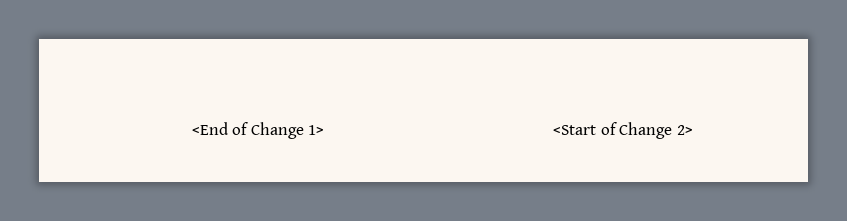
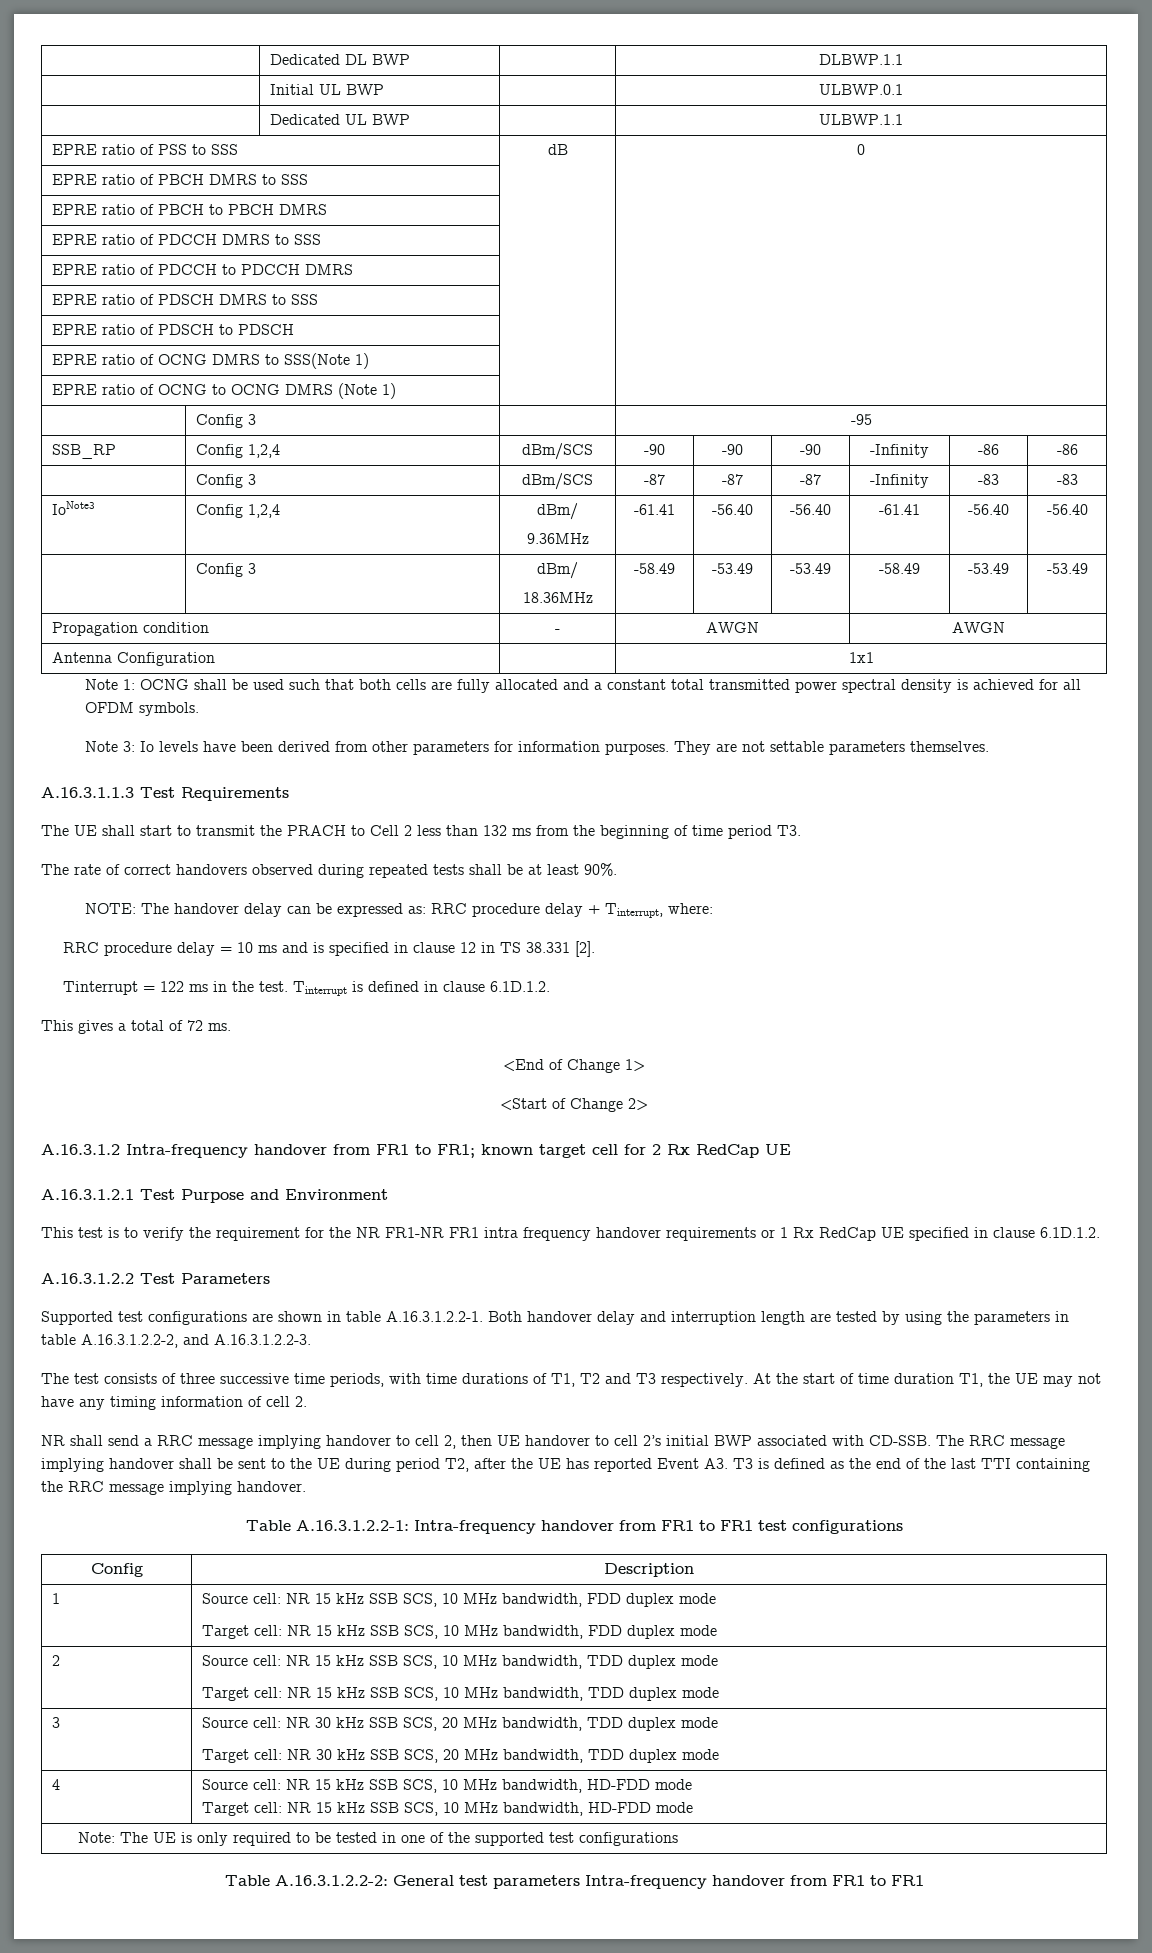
(191, 128) none -> [269,54,410,65] [819,54,903,65] [269,84,384,95] [819,84,903,95] [269,114,410,125] [819,114,903,125] [51,144,238,155] [547,144,568,155] [857,144,865,155] [51,174,308,185] [51,204,327,215] [51,234,321,245] [51,264,353,275] [51,294,318,305] [51,324,294,335] [51,353,369,369] [51,383,396,399] [195,414,256,428] [850,414,872,425] [51,444,116,459] [195,444,280,458] [522,443,593,460] [644,444,665,455] [722,444,743,455] [800,444,821,455] [870,444,929,458] [978,444,999,455] [1056,444,1078,455] [195,474,256,488] [522,473,593,490] [644,474,665,485] [722,474,743,485] [800,474,821,485] [870,474,929,488] [978,474,999,485] [1056,474,1078,485] [51,501,95,515] [195,504,280,518] [537,503,578,520] [526,533,589,544] [634,504,675,515] [712,504,753,515] [790,504,831,515] [879,504,920,515] [968,504,1009,515] [1046,504,1088,515] [195,563,256,577] [537,562,578,579] [522,592,593,603] [634,563,675,574] [712,563,753,574] [790,563,831,574] [879,563,920,574] [968,563,1009,574] [1046,563,1088,574] [51,622,209,636] [555,629,560,633] [706,622,759,633] [951,622,1005,633] [51,652,215,666] [848,652,874,663] [85,679,1082,693] [85,702,200,716] [85,741,990,755] [41,787,289,801] [41,825,801,839] [41,863,617,878] [85,903,714,918] [63,941,596,957] [63,981,551,996] [41,1020,231,1034] | Dedicated DL BWP | | DLBWP.1.1 // | Initial UL BWP | | ULBWP.0.1 // | Dedicated UL BWP | | ULBWP.1.1 // EPRE ratio of PSS to SSS | dB | 0 // EPRE ratio of PBCH DMRS to SSS | | // EPRE ratio of PBCH to PBCH DMRS | | // EPRE ratio of PDCCH DMRS to SSS | | // EPRE ratio of PDCCH to PDCCH DMRS | | // EPRE ratio of PDSCH DMRS to SSS | | // EPRE ratio of PDSCH to PDSCH | | // EPRE ratio of OCNG DMRS to SSS(Note 1) | | // EPRE ratio of OCNG to OCNG DMRS (Note 1) | | // | Config 3 | | -95 // SSB_RP | Config 1,2,4 | dBm/SCS | -90 | -90 | -90 | -Infinity | -86 | -86 // | Config 3 | dBm/SCS | -87 | -87 | -87 | -Infinity | -83 | -83 // IoNote3 | Config 1,2,4 | dBm/ // 9.36MHz | -61.41 | -56.40 | -56.40 | -61.41 | -56.40 | -56.40 // | Config 3 | dBm/ // 18.36MHz | -58.49 | -53.49 | -53.49 | -58.49 | -53.49 | -53.49 // Propagation condition | - | AWGN | AWGN // Antenna Configuration | | 1x1 // Note 1: OCNG shall be used such that both cells are fully allocated and a constant total transmitted power spectral density is achieved for all OFDM symbols. // Note 3: Io levels have been derived from other parameters for information purposes. They are not settable parameters themselves. // A.16.3.1.1.3 Test Requirements // The UE shall start to transmit the PRACH to Cell 2 less than 132 ms from the beginning of time period T3. // The rate of correct handovers observed during repeated tests shall be at least 90%. // NOTE: The handover delay can be expressed as: RRC procedure delay + Tinterrupt, where: // RRC procedure delay = 10 ms and is specified in clause 12 in TS 38.331 [2]. // Tinterrupt = 122 ms in the test. Tinterrupt is defined in clause 6.1D.1.2. // This gives a total of 72 ms. //
(693, 130) none -> [41,1144,791,1158] [41,1189,388,1203] [41,1227,1100,1241] [41,1273,270,1284] [41,1311,1069,1325] [41,1334,311,1348] [41,1373,1101,1387] [41,1396,307,1410] [41,1435,1065,1449] [41,1458,1090,1472] [41,1481,306,1495] [245,1520,903,1534] [90,1563,143,1577] [604,1563,694,1577] [51,1593,60,1604] [201,1593,716,1607] [201,1625,717,1639] [51,1655,60,1666] [201,1655,718,1669] [201,1687,719,1701] [51,1717,60,1728] [201,1717,718,1731] [201,1749,719,1763] [51,1779,60,1790] [201,1779,692,1793] [201,1802,693,1816] [78,1832,679,1846] [224,1875,924,1889] // A.16.3.1.2 Intra-frequency handover from FR1 to FR1; known target cell for 2 Rx RedCap UE // A.16.3.1.2.1 Test Purpose and Environment // This test is to verify the requirement for the NR FR1-NR FR1 intra frequency handover requirements or 1 Rx RedCap UE specified in clause 6.1D.1.2. // A.16.3.1.2.2 Test Parameters // Supported test configurations are shown in table A.16.3.1.2.2-1. Both handover delay and interruption length are tested by using the parameters in table A.16.3.1.2.2-2, and A.16.3.1.2.2-3. // The test consists of three successive time periods, with time durations of T1, T2 and T3 respectively. At the start of time duration T1, the UE may not have any timing information of cell 2. // NR shall send a RRC message implying handover to cell 2, then UE handover to cell 2’s initial BWP associated with CD-SSB. The RRC message implying handover shall be sent to the UE during period T2, after the UE has reported Event A3. T3 is defined as the end of the last TTI containing the RRC message implying handover. // Table A.16.3.1.2.2-1: Intra-frequency handover from FR1 to FR1 test configurations // Config | Description // 1 | Source cell: NR 15 kHz SSB SCS, 10 MHz bandwidth, FDD duplex mode // Target cell: NR 15 kHz SSB SCS, 10 MHz bandwidth, FDD duplex mode // 2 | Source cell: NR 15 kHz SSB SCS, 10 MHz bandwidth, TDD duplex mode // Target cell: NR 15 kHz SSB SCS, 10 MHz bandwidth, TDD duplex mode // 3 | Source cell: NR 30 kHz SSB SCS, 20 MHz bandwidth, TDD duplex mode // Target cell: NR 30 kHz SSB SCS, 20 MHz bandwidth, TDD duplex mode // 4 | Source cell: NR 15 kHz SSB SCS, 10 MHz bandwidth, HD-FDD mode // Target cell: NR 15 kHz SSB SCS, 10 MHz bandwidth, HD-FDD mode // Note: The UE is only required to be tested in one of the supported test configurations // Table A.16.3.1.2.2-2: General test parameters Intra-frequency handover from FR1 to FR1

